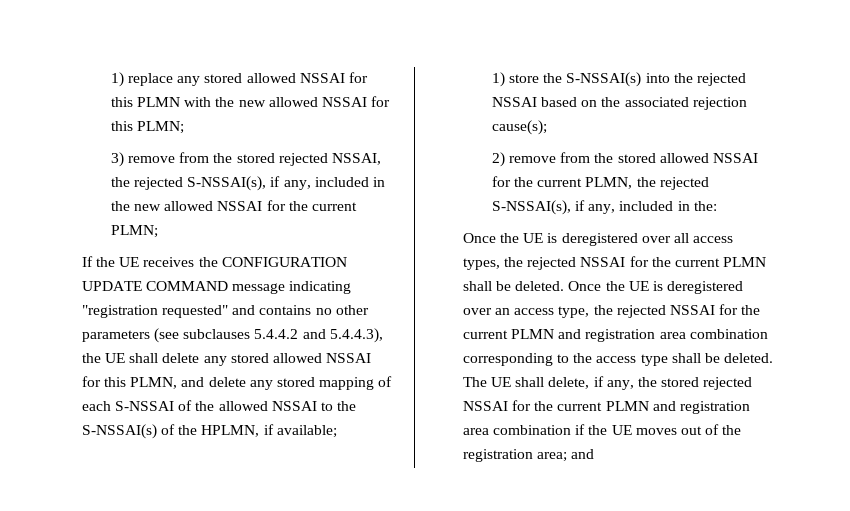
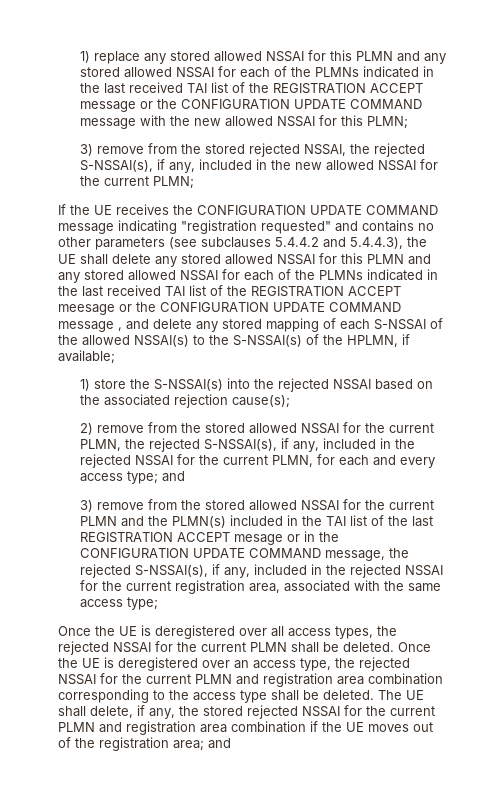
(180, 102) none -> [397,51,447,64] [80,66,435,78] [80,82,424,94] [80,99,423,112] [80,118,137,129] and any stored allowed NSSAI for each of the PLMNs indicated in the last received TAI list of the REGISTRATION ACCEPT message or the CONFIGURATION UPDATE COMMAND message
[130,377,178,389] PLMN, -> [366,254,431,265] [57,269,438,283] [57,285,401,297] [57,302,401,315] [57,321,122,332] PLMN and any stored allowed NSSAI for each of the PLMNs indicated in the last received TAI list of the REGISTRATION ACCEPT meesage or the CONFIGURATION UPDATE COMMAND message ,
[271,401,317,411] NSSAI -> [133,335,189,347] NSSAI(s)
[693,201,717,211] the: -> [395,439,416,449] [80,454,436,468] [80,471,186,484] [80,499,435,512] [80,515,434,528] [80,531,340,545] [80,548,410,561] [80,564,444,578] [80,580,442,594] [80,597,159,610] the rejected NSSAI for the current PLMN, for each and every access type; and // 3) remove from the stored allowed NSSAI for the current PLMN and the PLMN(s) included in the TAI list of the last REGISTRATION ACCEPT mesage or in the CONFIGURATION UPDATE COMMAND message, the rejected S-NSSAI(s), if any, included in the rejected NSSAI for the current registration area, associated with the same access type;

